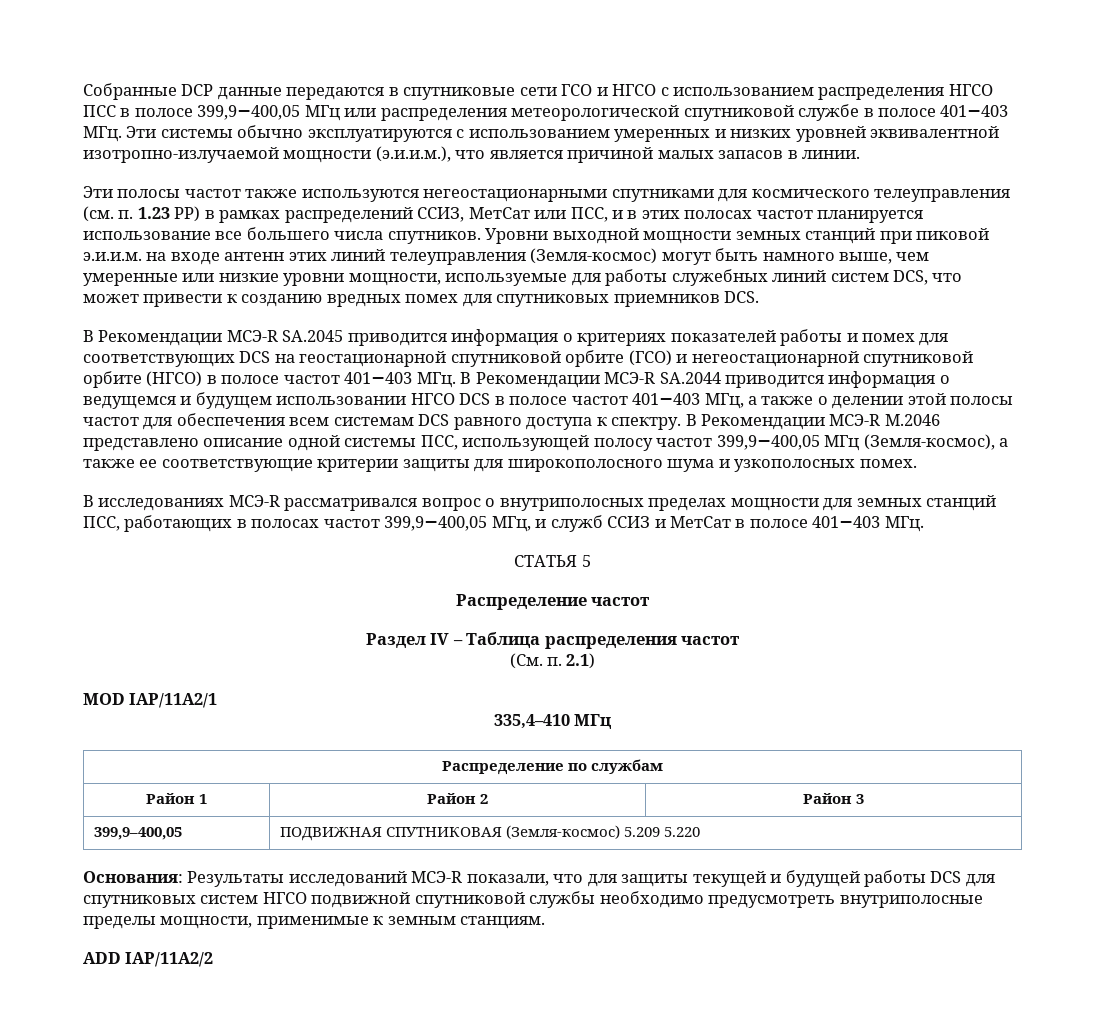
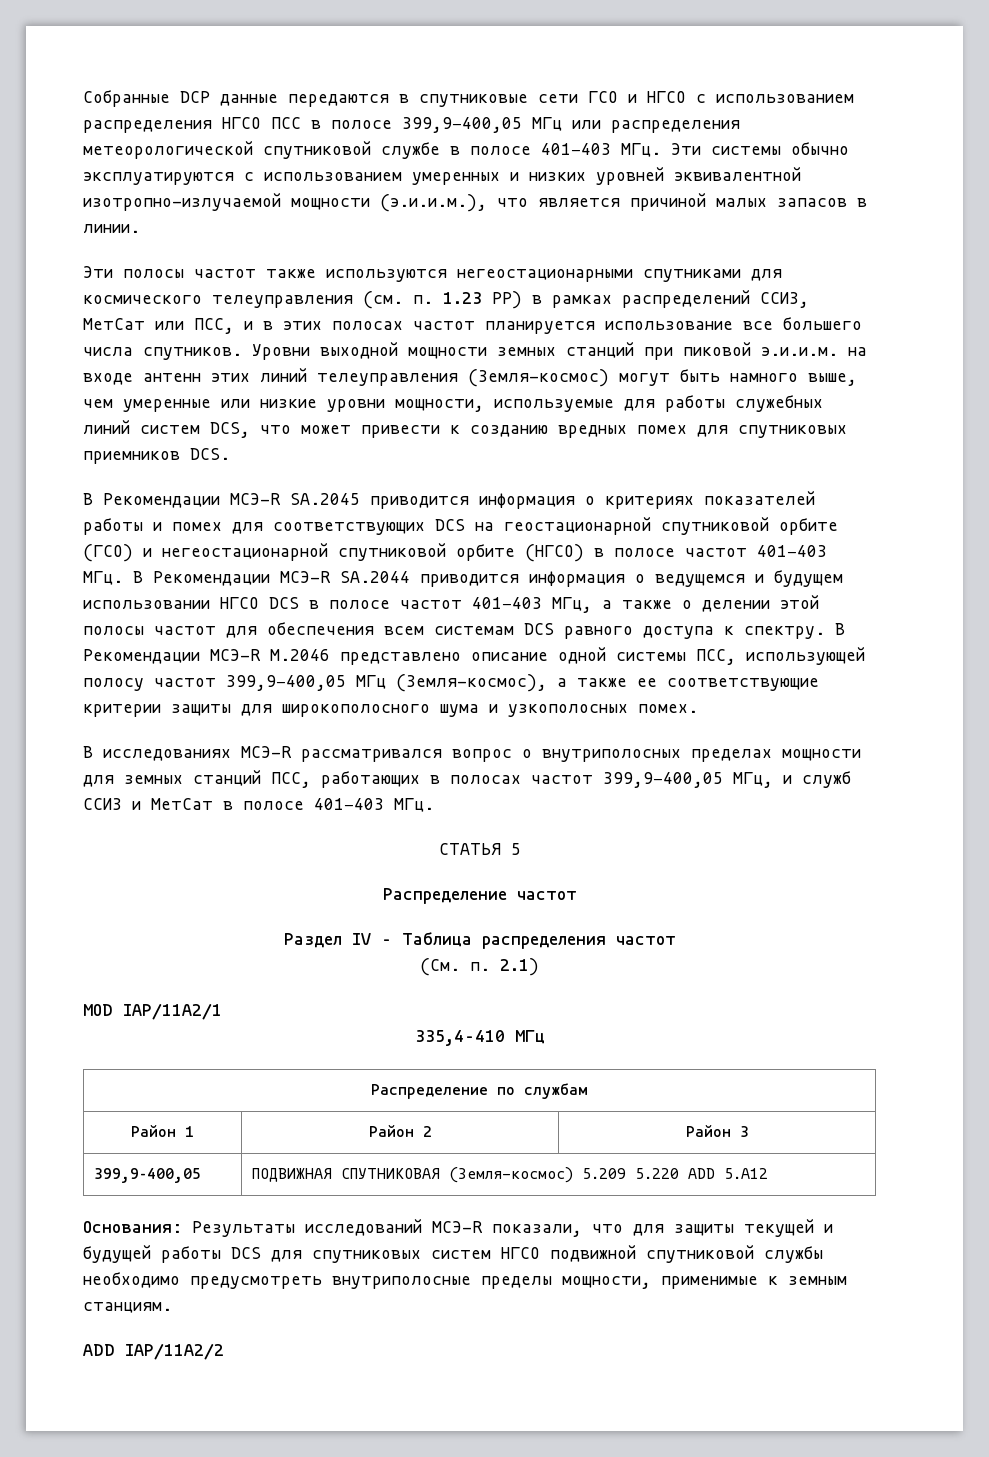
(701, 832) none -> [687,1168,768,1179] ADD 5.A12

